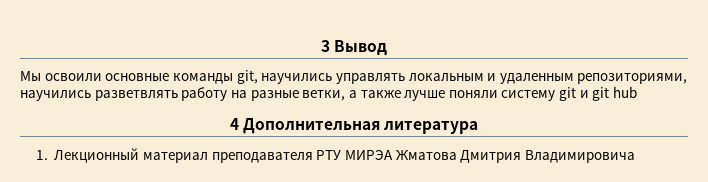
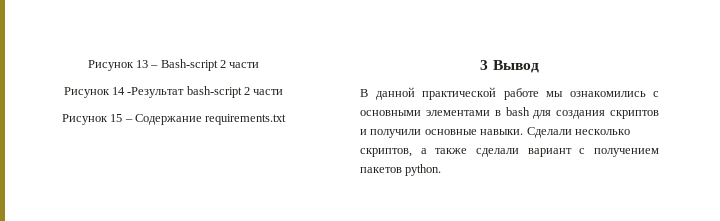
[320,40,388,56] [20,70,688,84] [20,86,638,101] [229,118,479,134] [35,148,635,163] 3 Вывод // Мы освоили основные команды git, научились управлять локальным и удаленным репозиториями, научились разветвлять работу на разные ветки, а также лучше поняли систему git и git hub // 4 Дополнительная литература // 1. Лекционный материал преподавателя РТУ МИРЭА Жматова Дмитрия Владимировича -> [87,59,260,71] [63,86,284,98] [61,114,287,125] [480,60,539,73] [360,87,659,100] [360,107,659,119] [360,127,630,138] [360,148,659,157] [360,164,442,176] Рисунок 13 – Bash-script 2 части // Рисунок 14 -Результат bash-script 2 части // Рисунок 15 – Содержание requirements.txt // 3 Вывод // В данной практической работе мы ознакомились с основными элементами в bash для создания скриптов и получили основные навыки. Сделали несколько скриптов, а также сделали вариант с получением пакетов python.

